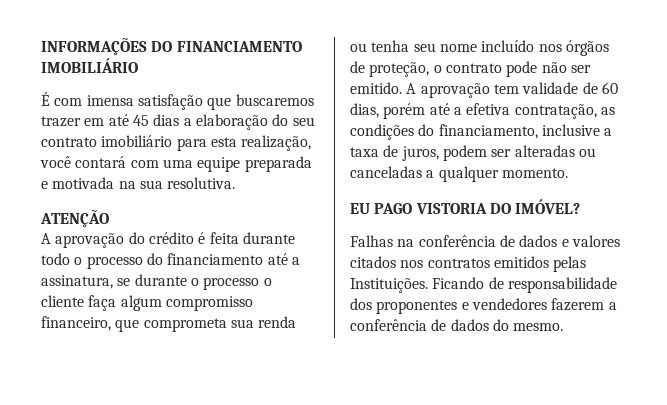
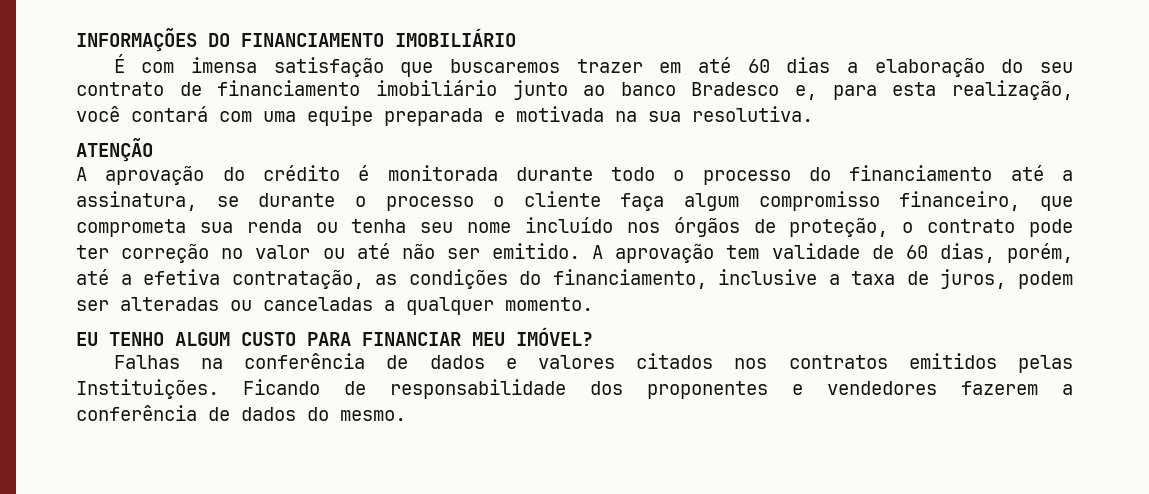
[132,115,149,126] 45 -> [747,59,770,73] 60
[101,135,173,147] imobiliário -> [179,80,818,100] de financiamento imobiliário junto ao banco Bradesco e,
[209,232,239,244] feita -> [387,165,498,181] monitorada
(538, 69) none -> [76,243,390,263] ter correção no valor ou até
[383,103,426,119] porém -> [1007,243,1073,263] porém,
[374,203,511,214] PAGO VISTORIA DO -> [109,332,505,346] TENHO ALGUM CUSTO PARA FINANCIAR MEU

